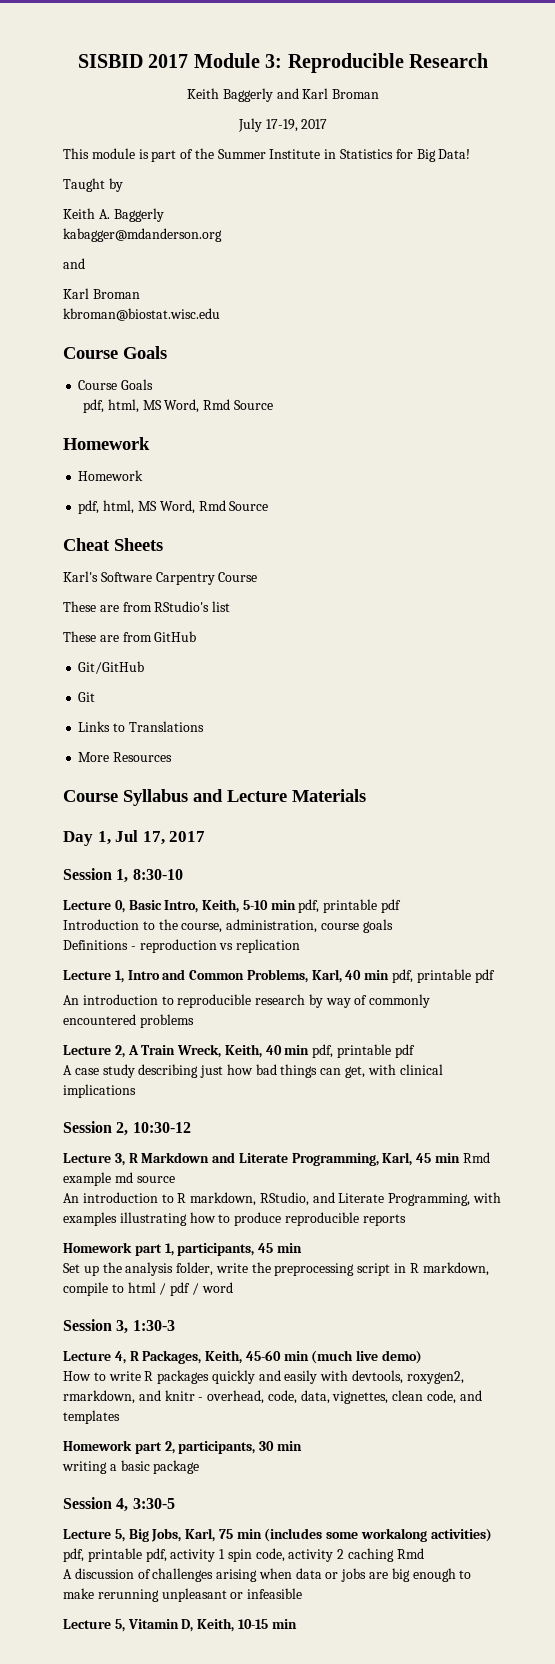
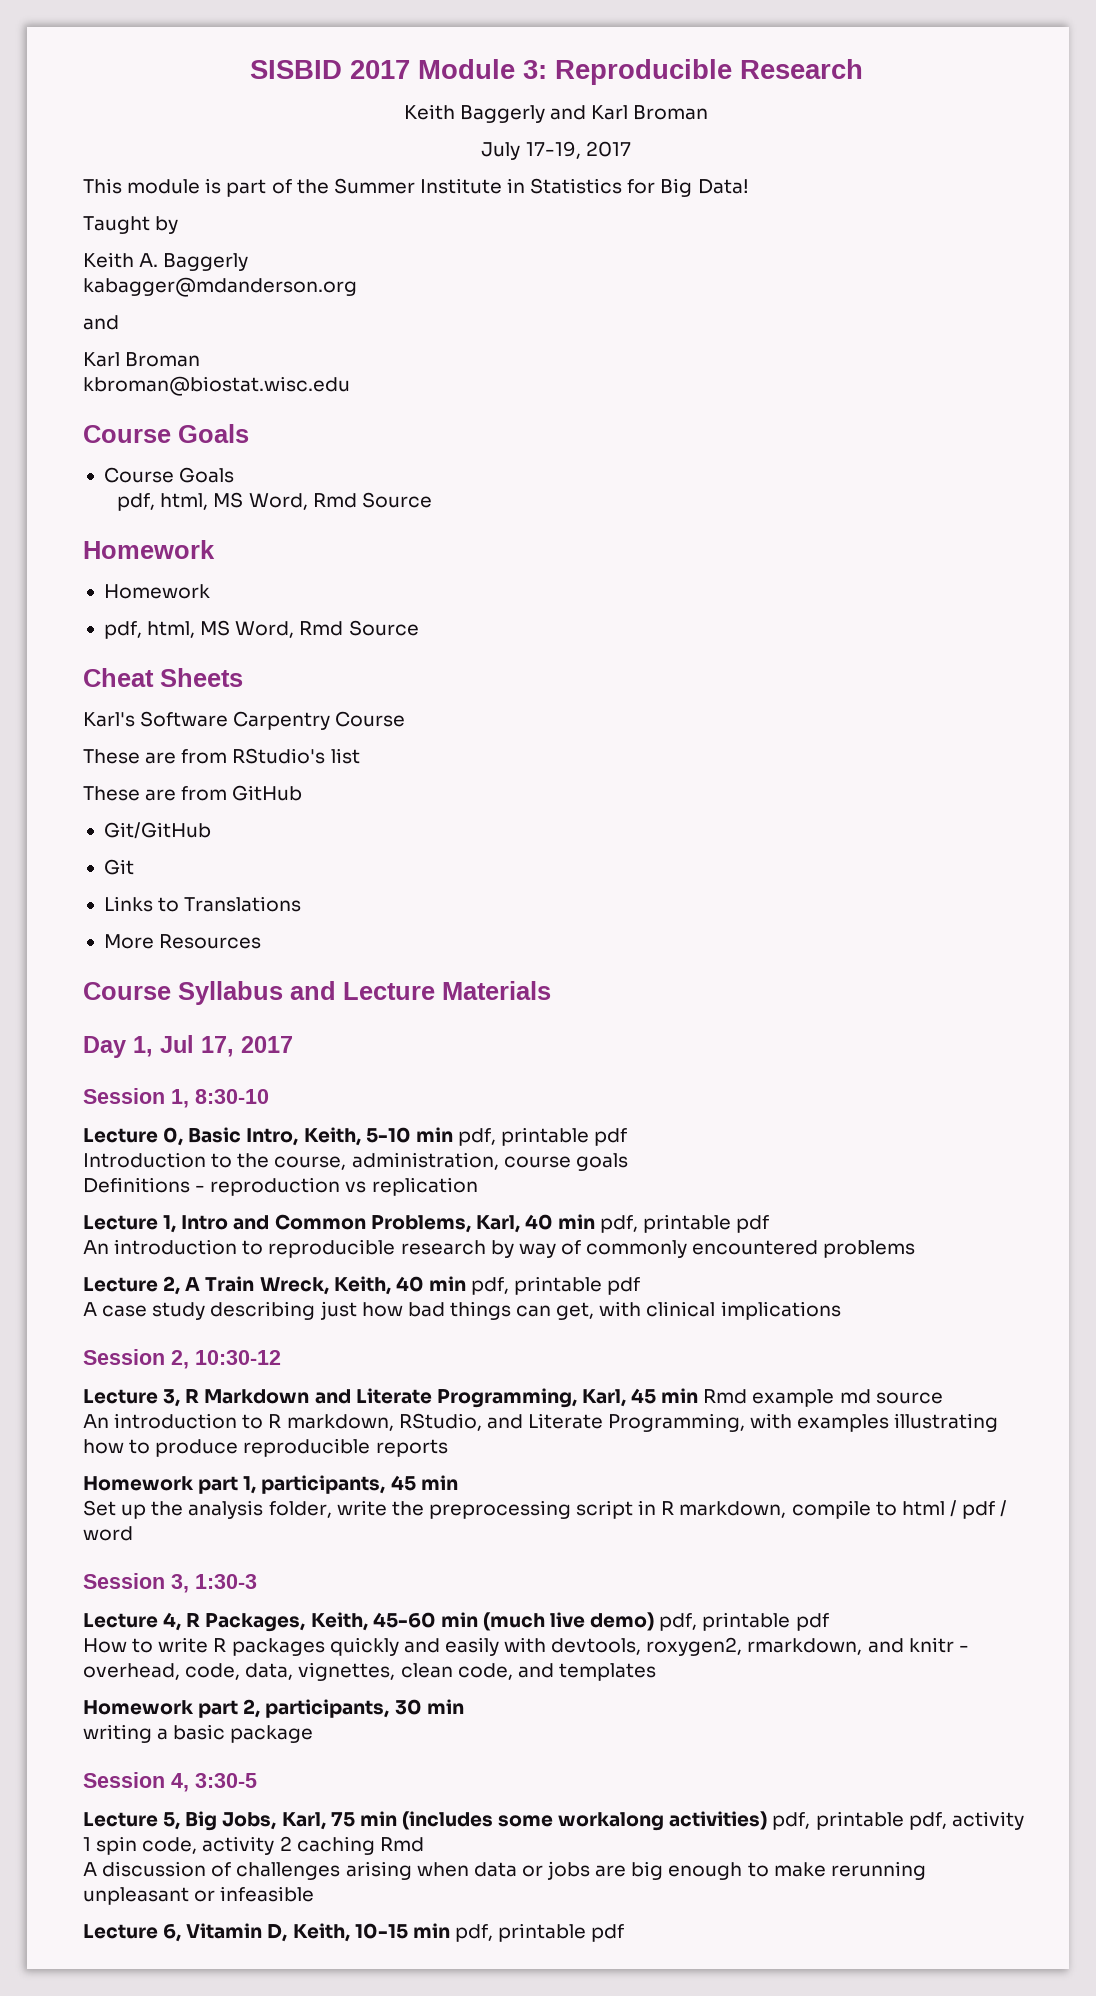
(423, 1357) none -> [659,1612,829,1631] pdf, printable pdf
[114,1619,125,1632] 5, -> [163,1924,182,1942] 6,
(297, 1624) none -> [454,1923,625,1942] pdf, printable pdf

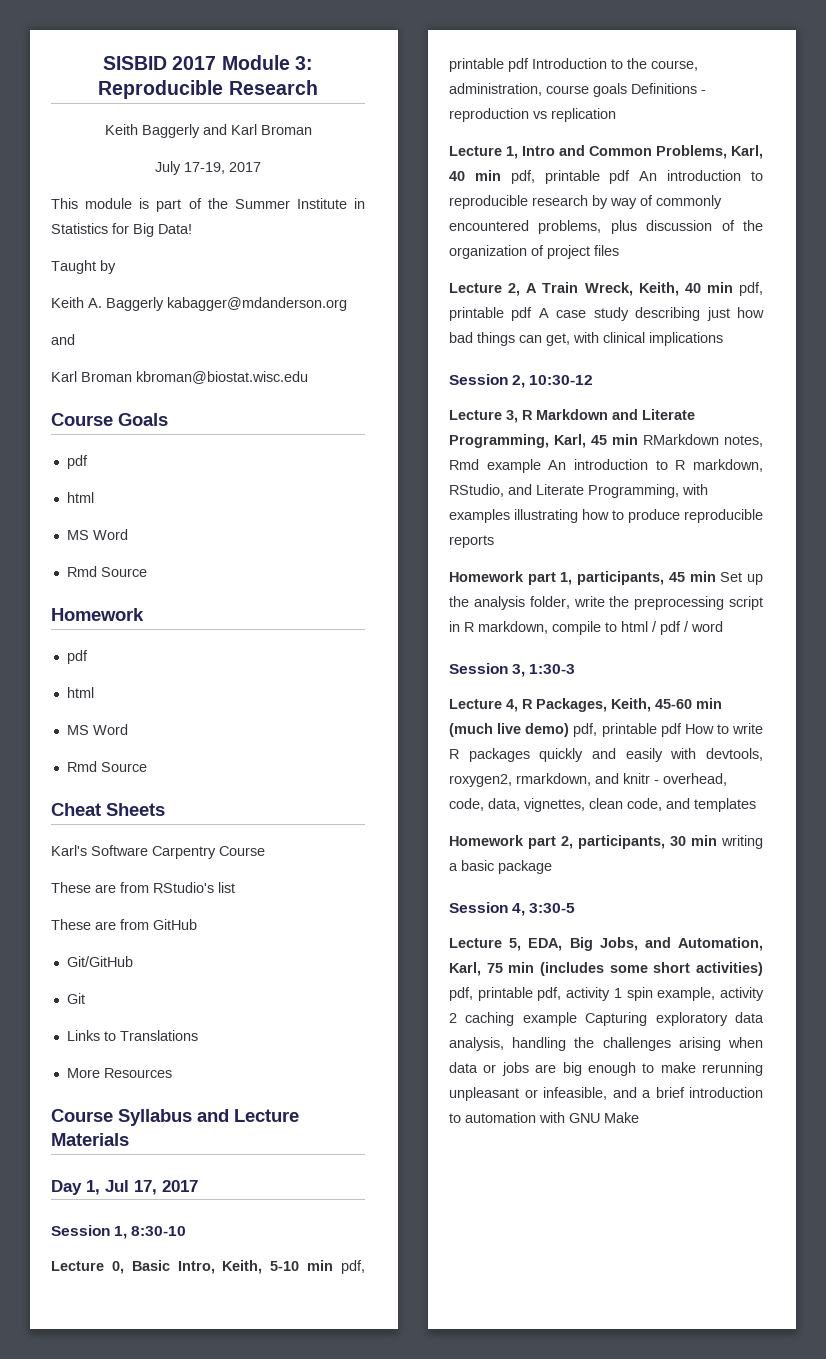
(249, 262) // -> (164, 304) none
(201, 359) // -> (132, 377) none
[103,467,235,483] [117,492,432,511] [83,540,215,559] [103,584,210,599] [103,620,295,639] Course Goals // pdf, html, MS Word, Rmd Source // Homework // Homework // pdf, html, MS Word, -> [66,455,88,469] [66,492,94,503] [66,529,128,540] [66,566,147,577] [51,608,144,621] [66,650,88,664] [66,687,94,698] [66,724,128,735] pdf // html // MS Word // Rmd Source // Homework // pdf // html // MS Word //
(628, 1137) // -> (529, 65) none
(628, 1162) // -> (627, 90) none
(770, 1224) // -> (631, 177) none
[823,1240,916,1258] problems -> [538,220,763,234] [449,245,619,259] problems, plus discussion of the organization of project files
(641, 1286) // -> (533, 314) none
[703,1389,943,1407] Rmd example md source // -> [643,434,763,447] [449,459,541,473] RMarkdown notes, Rmd example
(458, 1482) // -> (716, 576) none
(829, 1622) // -> (682, 730) none
(464, 1706) // -> (717, 840) none
(181, 1821) none -> [528,938,563,951] EDA,
(277, 1821) none -> [644,937,763,951] and Automation,
[558,1812,665,1831] workalong -> [653,962,691,973] short
[142,1837,198,1854] code, -> [657,987,716,1001] example,
[379,1837,424,1852] [83,1861,232,1877] Rmd // A discussion of -> [522,1012,764,1026] [449,1037,595,1051] example Capturing exploratory data analysis, handling the
[220,1886,315,1902] [83,1923,625,1942] infeasible // Lecture 6, Vitamin D, Keith, 10-15 min pdf, printable pdf -> [543,1087,763,1100] [449,1112,639,1123] infeasible, and a brief introduction to automation with GNU Make

